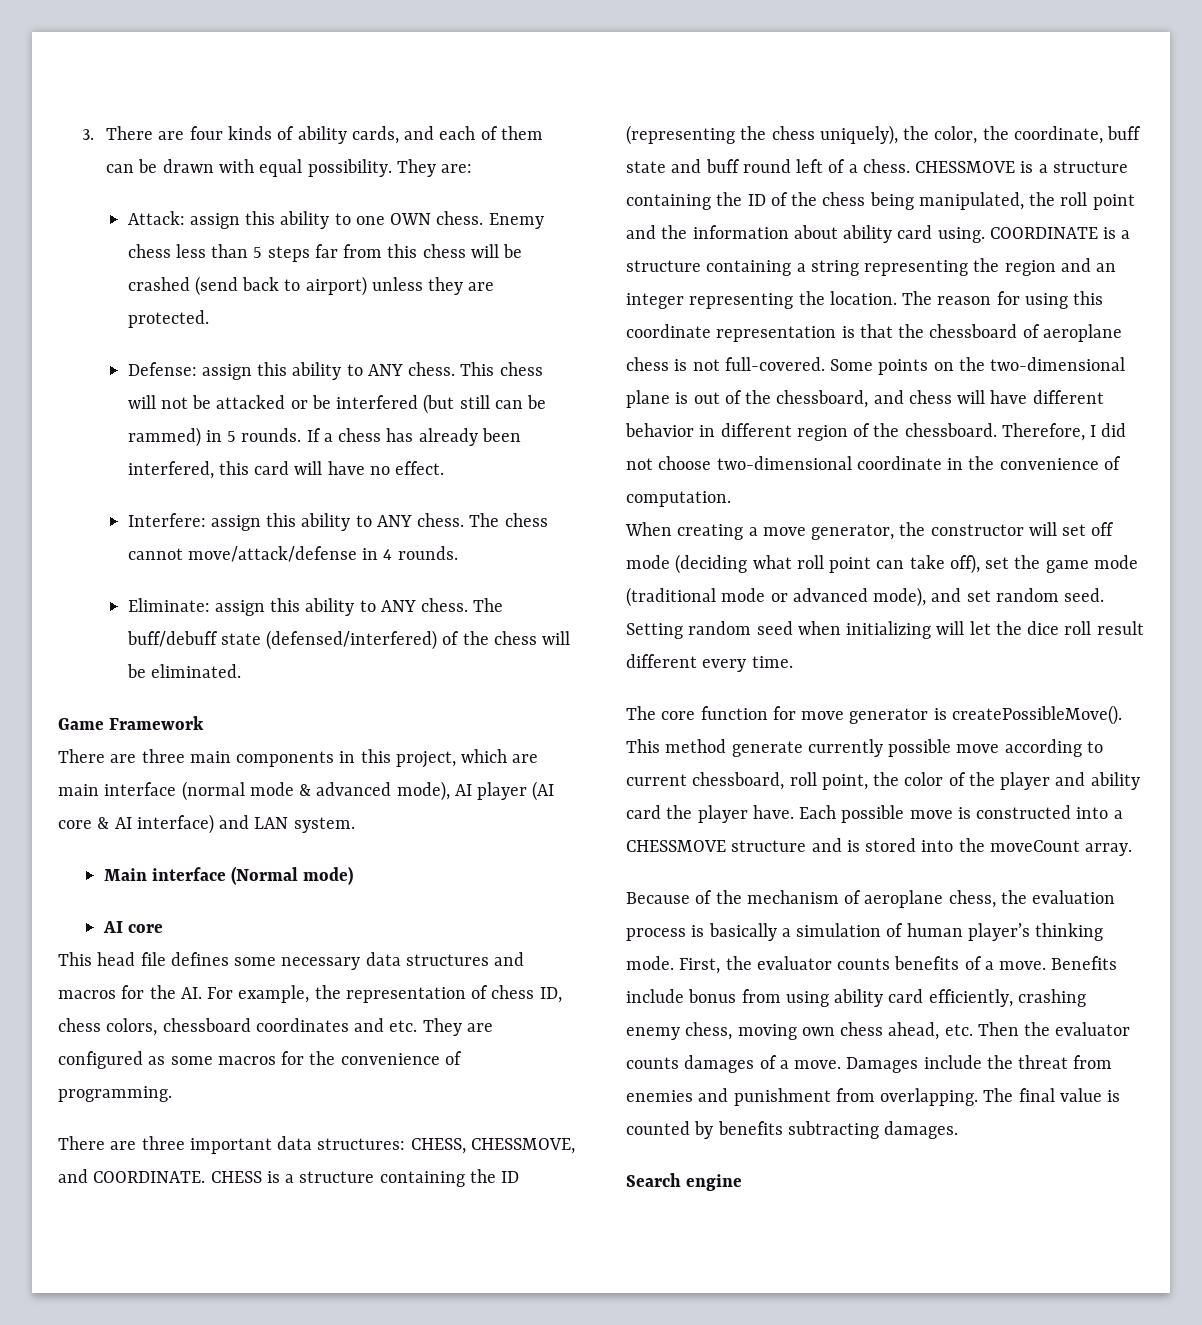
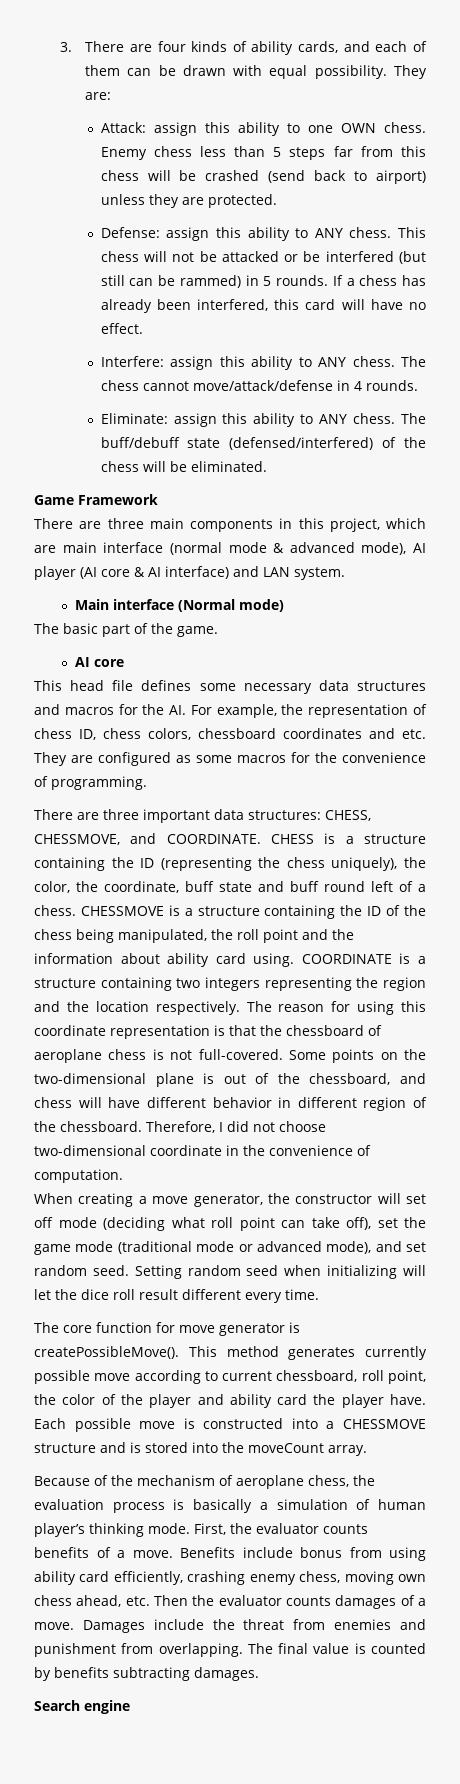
(354, 875) none -> [34,623,218,637] // The basic part of the game.
[796,260,859,276] a string -> [176,977,260,991] two integers
[1096,263,1117,272] [626,291,897,309] an integer representing the location. -> [66,1001,240,1015] the location respectively.
[731,741,803,757] generate -> [288,1347,356,1360] generates

